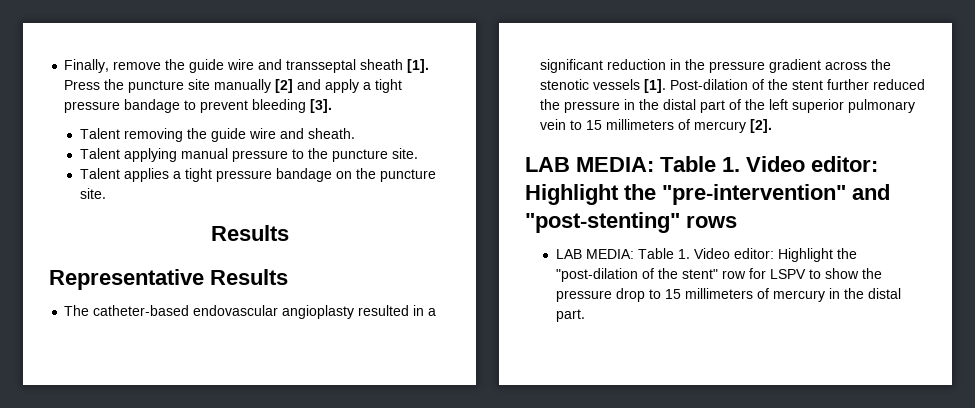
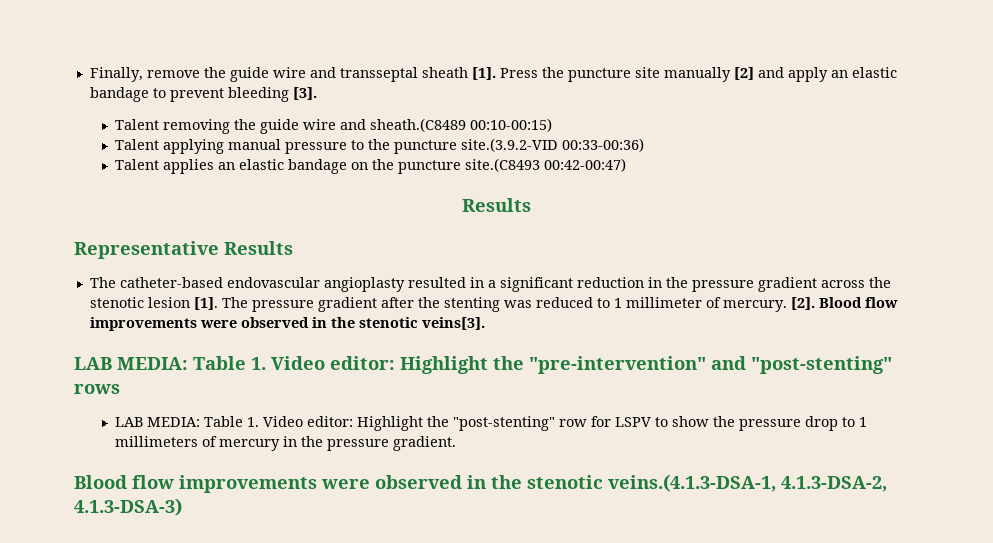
[363,79,403,93] [64,101,121,113] a tight pressure -> [830,67,897,78] an elastic
[307,128,355,139] sheath. -> [369,118,552,132] sheath.(C8489 00:10-00:15)
[391,148,418,159] site. -> [460,138,644,152] site.(3.9.2-VID 00:33-00:36)
[172,168,272,182] a tight pressure -> [217,159,284,170] an elastic
[79,188,106,199] site. -> [464,158,626,172] site.(C8493 00:42-00:47)
[593,79,926,93] [540,99,916,113] [540,119,773,133] vessels [1]. Post-dilation of the stent further reduced the pressure in the distal part of the left superior pulmonary vein to 15 millimeters of mercury [2]. -> [147,297,898,312] [89,317,485,331] lesion [1]. The pressure gradient after the stenting was reduced to 1 millimeter of mercury. [2]. Blood flow improvements were observed in the stenotic veins[3].
[555,268,718,282] "post-dilation of the stent" -> [452,416,555,431] "post-stenting"
[664,289,681,299] 15 -> [858,417,867,427] 1
[867,288,901,299] [555,309,585,322] distal part. -> [326,436,456,451] [74,474,887,493] [74,498,182,516] pressure gradient. // Blood flow improvements were observed in the stenotic veins.(4.1.3-DSA-1, 4.1.3-DSA-2, 4.1.3-DSA-3)

